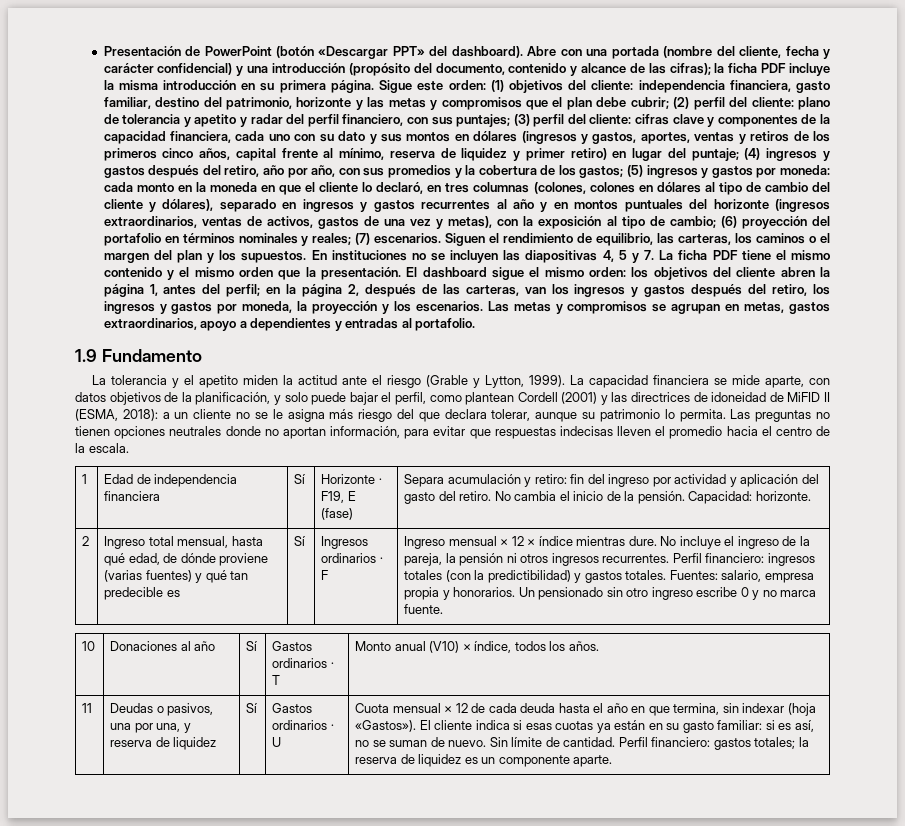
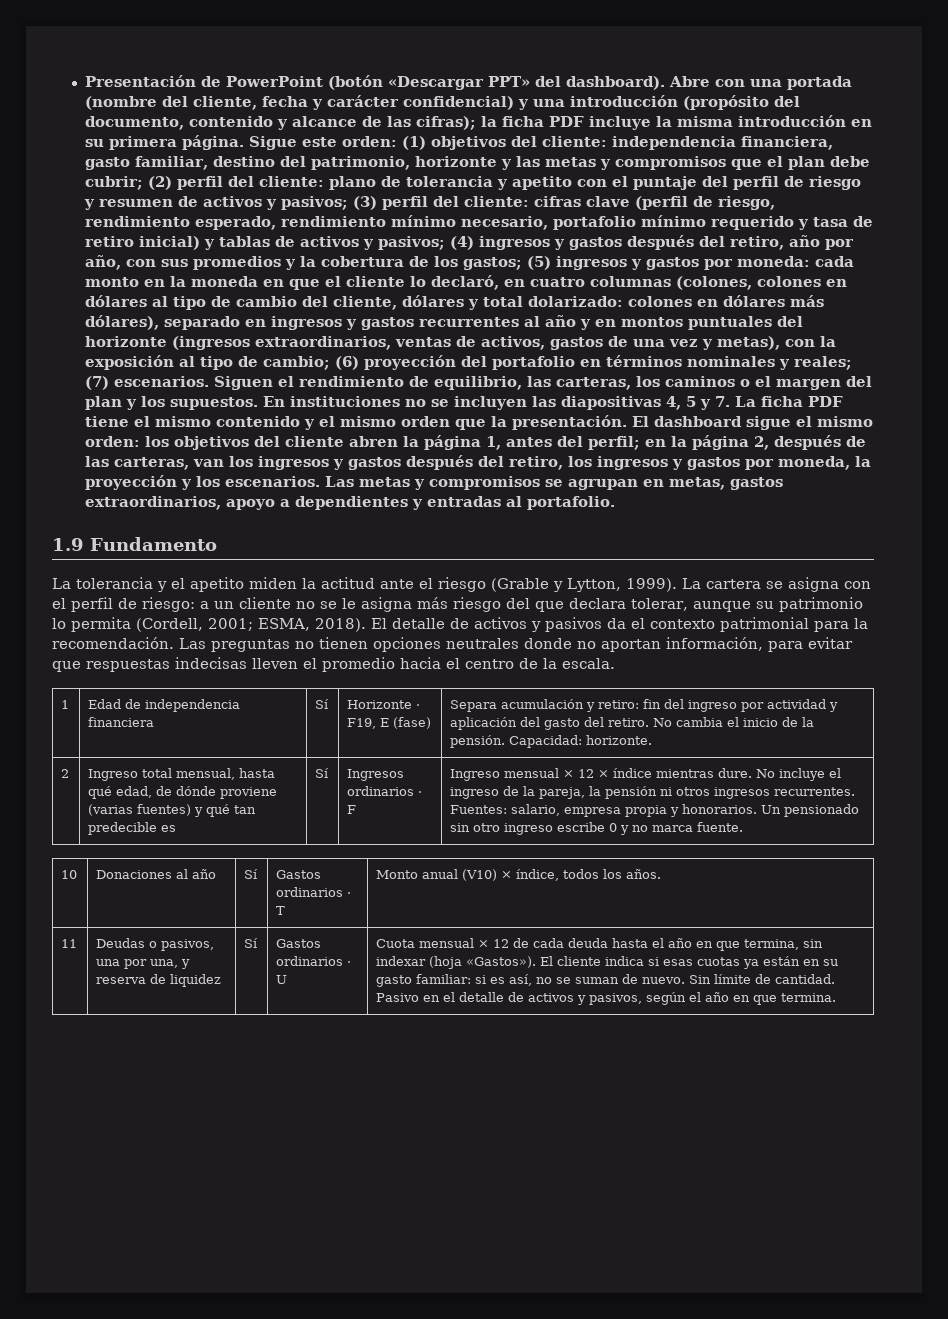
[239,114,511,127] y radar del perfil financiero, con sus puntajes; -> [577,176,862,190] [84,196,349,210] con el puntaje del perfil de riesgo y resumen de activos y pasivos;
[707,114,830,127] [103,131,830,144] [103,148,739,161] y componentes de la capacidad financiera, cada uno con su dato y sus montos en dólares (ingresos y gastos, aportes, ventas y retiros de los primeros cinco años, capital frente al mínimo, reserva de liquidez y primer retiro) en lugar del puntaje; -> [635,196,776,210] [85,215,874,230] [85,236,446,250] (perfil de riesgo, rendimiento esperado, rendimiento mínimo necesario, portafolio mínimo requerido y tasa de retiro inicial) y tablas de activos y pasivos;
[445,183,470,193] tres -> [530,277,586,287] cuatro
[103,199,157,212] cliente y -> [333,295,825,310] cliente, dólares y total dolarizado: colones en dólares más
[589,375,831,388] [75,392,830,405] [75,409,158,421] capacidad financiera se mide aparte, con datos objetivos de la planificación, y solo puede bajar el perfil, como plantean Cordell (2001) y las directrices de idoneidad de MiFID II (ESMA, 2018): -> [706,577,871,592] [52,597,195,612] cartera se asigna con el perfil de riesgo:
[679,409,726,422] permita. -> [71,617,868,632] [52,637,174,649] permita (Cordell, 2001; ESMA, 2018). El detalle de activos y pasivos da el contexto patrimonial para la recomendación.
[672,553,815,566] [404,570,667,583] Perfil financiero: ingresos totales (con la predictibilidad) y gastos totales. -> (856, 791) none
[618,737,809,750] [355,754,613,767] Perfil financiero: gastos totales; la reserva de liquidez es un componente aparte. -> [376,992,837,1005] Pasivo en el detalle de activos y pasivos, según el año en que termina.

